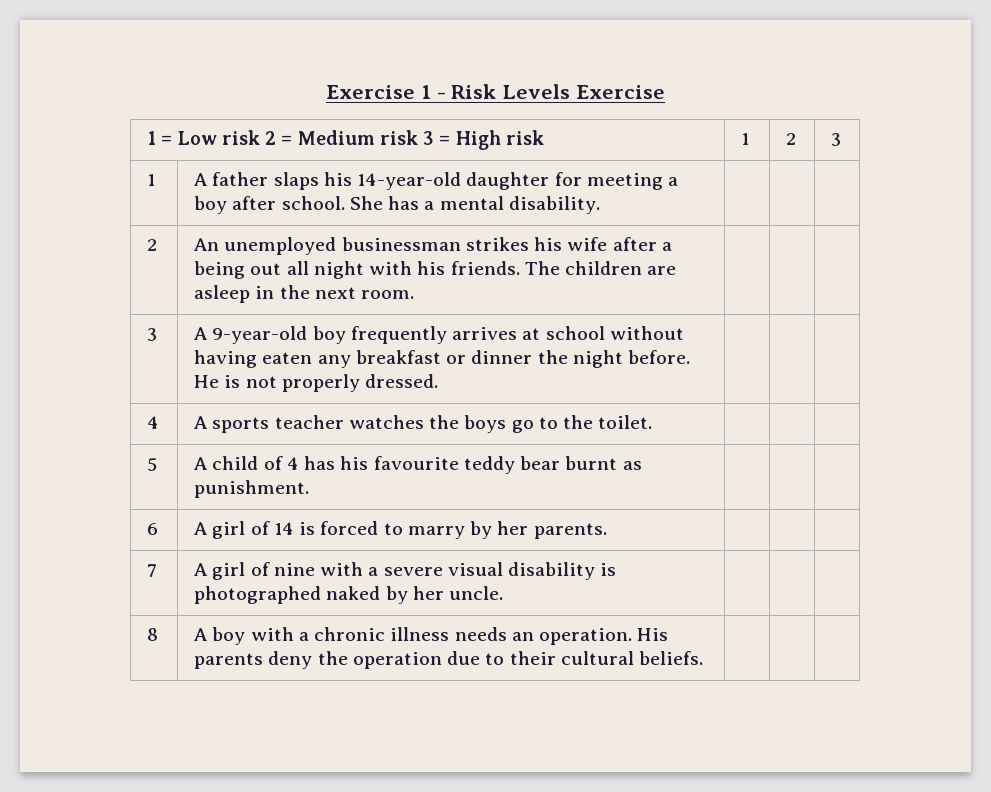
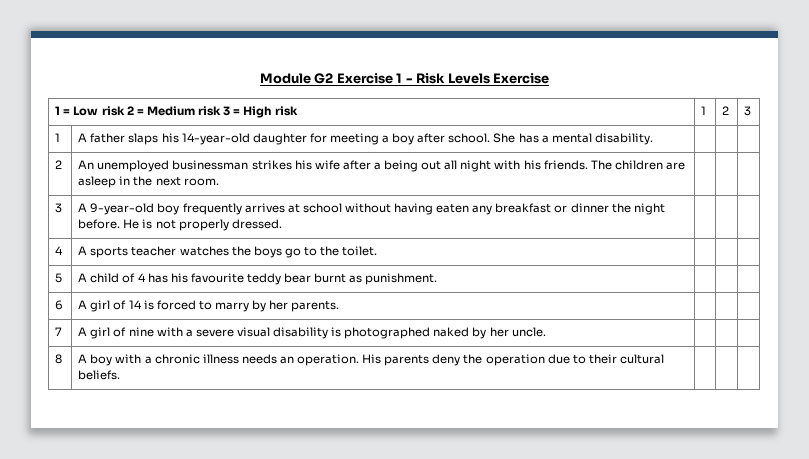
(325, 92) none -> [259,73,334,84] Module G2

